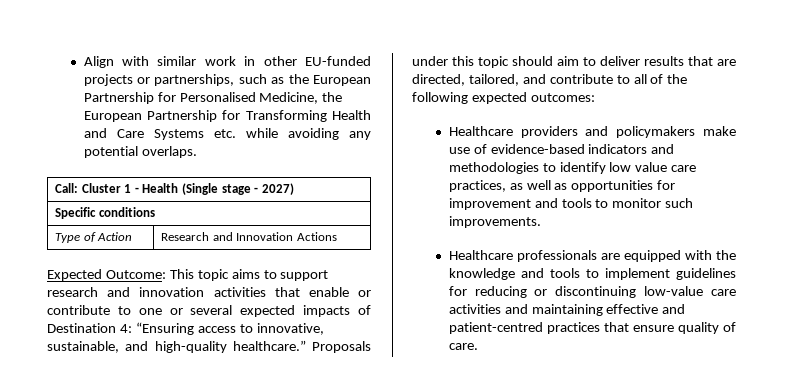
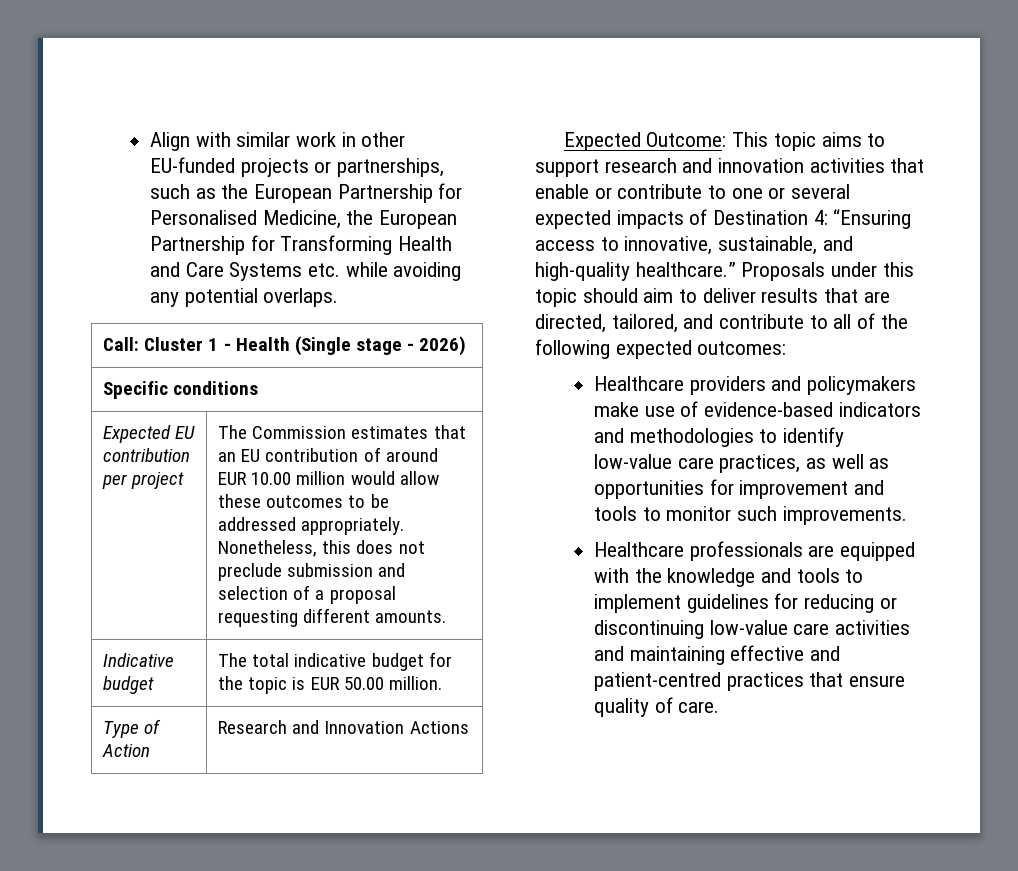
[261,183,294,195] 2027) -> [419,336,467,356] 2026)
(155, 212) none -> [103,425,196,443] [103,448,191,462] [102,472,185,489] [218,425,466,439] [218,447,438,462] [218,471,439,485] [218,494,389,508] [218,517,405,535] [218,540,425,557] [218,563,406,581] [218,585,396,604] [218,608,447,627] [103,653,175,667] [103,676,155,694] [218,652,452,671] [218,676,442,694] // Expected EU contribution per project | The Commission estimates that an EU contribution of around EUR 10.00 million would allow these outcomes to be addressed appropriately. Nonetheless, this does not preclude submission and selection of a proposal requesting different amounts. // Indicative budget | The total indicative budget for the topic is EUR 50.00 million.
[609,162,668,172] low value -> [594,454,673,469] low-value

